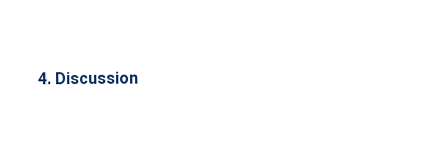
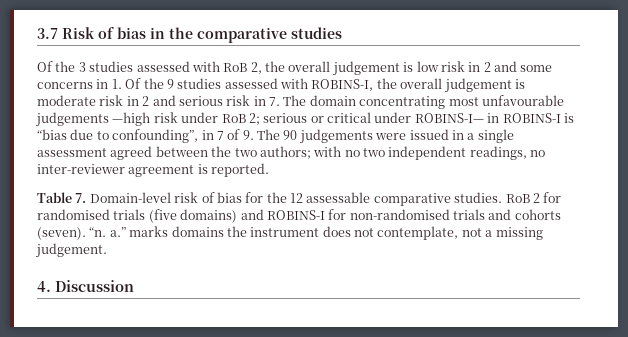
(38, 78) none -> [37,27,342,43] [37,61,553,76] [37,78,525,93] [37,95,564,109] [36,112,574,127] [37,129,514,144] [37,146,546,160] [37,163,270,177] [37,192,562,206] [37,209,561,223] [37,226,543,240] [36,243,107,258] 3.7 Risk of bias in the comparative studies // Of the 3 studies assessed with RoB 2, the overall judgement is low risk in 2 and some concerns in 1. Of the 9 studies assessed with ROBINS-I, the overall judgement is moderate risk in 2 and serious risk in 7. The domain concentrating most unfavourable judgements —high risk under RoB 2; serious or critical under ROBINS-I— in ROBINS-I is “bias due to confounding”, in 7 of 9. The 90 judgements were issued in a single assessment agreed between the two authors; with no two independent readings, no inter-reviewer agreement is reported. // Table 7. Domain-level risk of bias for the 12 assessable comparative studies. RoB 2 for randomised trials (five domains) and ROBINS-I for non-randomised trials and cohorts (seven). “n. a.” marks domains the instrument does not contemplate, not a missing judgement. //

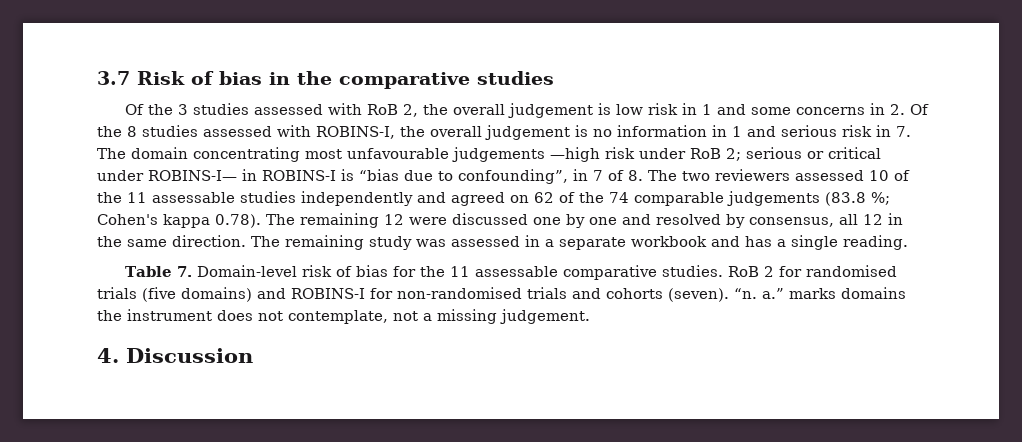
[483,62,491,72] 2 -> [701,104,712,115] 1
[111,78,174,89] 1. Of the 9 -> [889,104,929,115] [97,126,137,137] 2. Of the 8
[37,95,150,106] moderate risk in 2 -> [593,125,742,137] no information in 1
[242,129,514,144] [37,146,546,160] [37,163,270,177] 9. The 90 judgements were issued in a single assessment agreed between the two authors; with no two independent readings, no inter-reviewer agreement is reported. -> [628,169,910,181] [97,191,890,206] [97,213,903,228] [97,235,908,250] 8. The two reviewers assessed 10 of the 11 assessable studies independently and agreed on 62 of the 74 comparable judgements (83.8 %; Cohen's kappa 0.78). The remaining 12 were discussed one by one and resolved by consensus, all 12 in the same direction. The remaining study was assessed in a separate workbook and has a single reading.
[290,193,303,203] 12 -> [449,266,470,277] 11

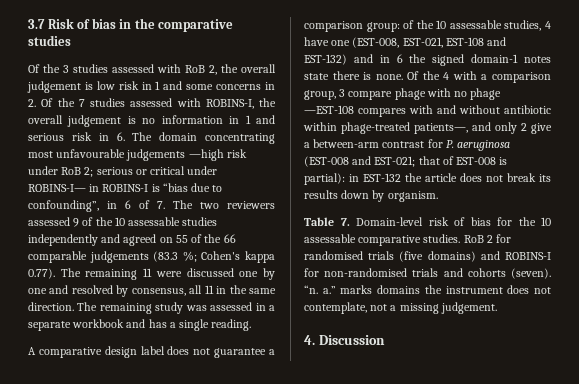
[127,126,137,137] 8 -> [78,99,85,107] 7
[896,126,911,137] 7. -> [116,132,125,141] 6.
[593,170,643,181] 7 of 8. -> [125,200,165,209] 6 of 7.
[869,170,910,181] [97,192,147,203] 10 of the 11 -> [73,217,125,227] 9 of the 10
[534,192,629,203] 62 of the 74 -> [175,234,236,243] 55 of the 66
[825,192,866,206] (83.8 -> [153,251,179,262] (83.3
[215,213,404,228] 0.78). The remaining 12 -> [28,268,153,280] 0.77). The remaining 11
[863,214,883,225] 12 -> [204,285,214,294] 11
(908, 242) none -> [28,346,275,358] [304,20,551,32] [304,37,507,48] [304,54,551,66] [304,71,551,83] [304,88,502,100] [304,105,551,117] [303,122,552,134] [304,139,511,151] [304,156,508,167] [304,173,551,185] [304,190,438,202] // A comparative design label does not guarantee a comparison group: of the 10 assessable studies, 4 have one (EST-008, EST-021, EST-108 and EST-132) and in 6 the signed domain-1 notes state there is none. Of the 4 with a comparison group, 3 compare phage with no phage —EST-108 compares with and without antibiotic within phage-treated patients—, and only 2 give a between-arm contrast for P. aeruginosa (EST-008 and EST-021; that of EST-008 is partial): in EST-132 the article does not break its results down by organism.
[449,266,470,277] 11 -> [541,217,551,226] 10

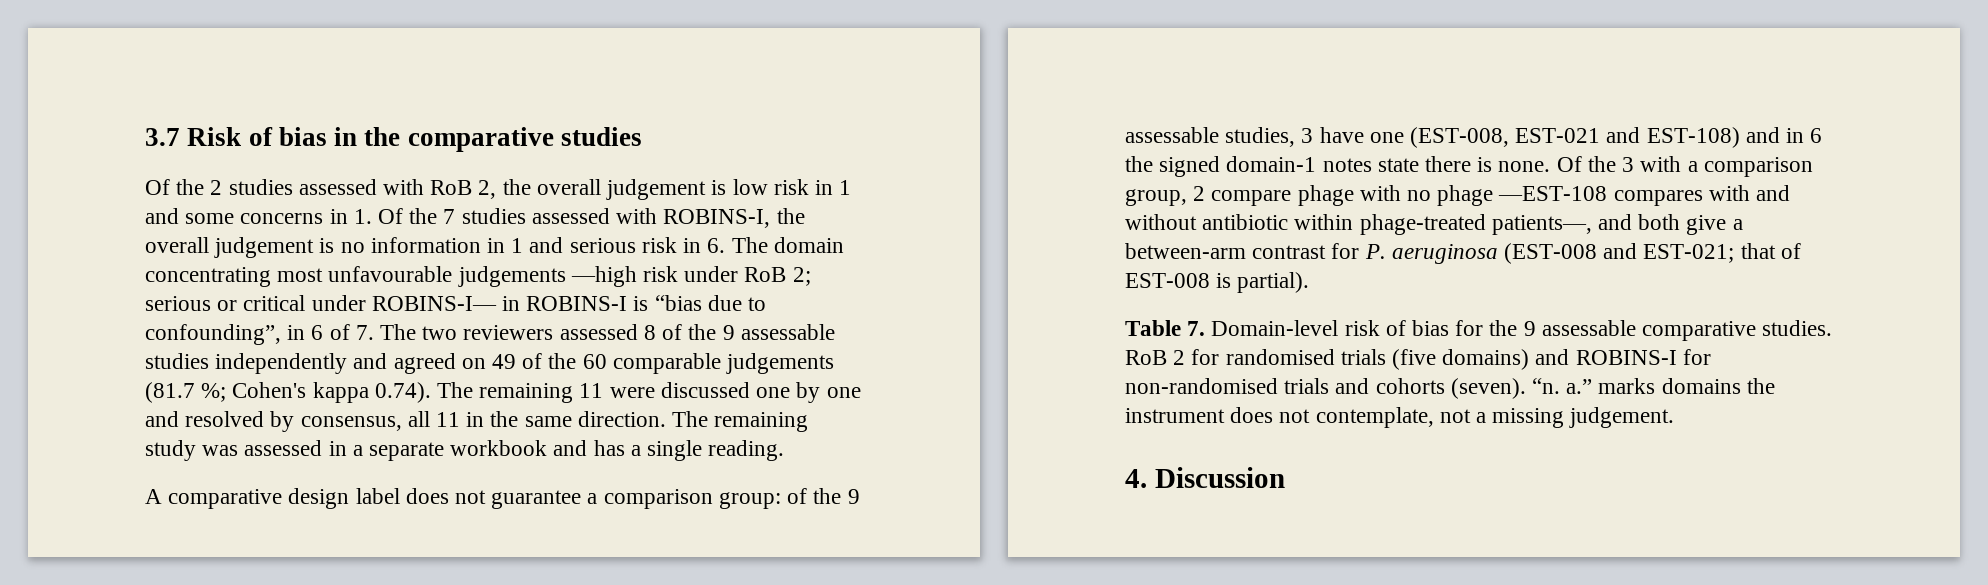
[62,65,69,73] 3 -> [210,180,223,195] 2
[28,99,36,107] 2. -> [353,209,372,224] 1.
[73,217,125,227] 9 of the 10 -> [643,324,735,340] 8 of the 9
[175,234,236,243] 55 of the 66 -> [492,353,607,369] 49 of the 60
[153,251,179,262] (83.3 -> [145,382,195,403] (81.7
[28,268,55,279] 0.77). -> [374,382,431,403] 0.74).
[436,20,447,29] 10 -> [847,489,860,504] 9
[545,21,551,29] 4 -> [1301,128,1314,143] 3
[402,37,507,48] [304,54,347,65] EST-021, EST-108 and EST-132) -> [1515,127,1740,148] EST-021 and EST-108)
[443,72,450,80] 4 -> [1622,157,1635,172] 3
[339,89,346,97] 3 -> [1193,186,1206,201] 2
[495,122,527,134] only 2 -> [1638,214,1681,230] both
[304,173,551,185] [304,190,438,202] partial): in EST-132 the article does not break its results down by organism. -> [1237,272,1310,293] partial).
[541,217,551,226] 10 -> [1523,321,1536,336] 9

